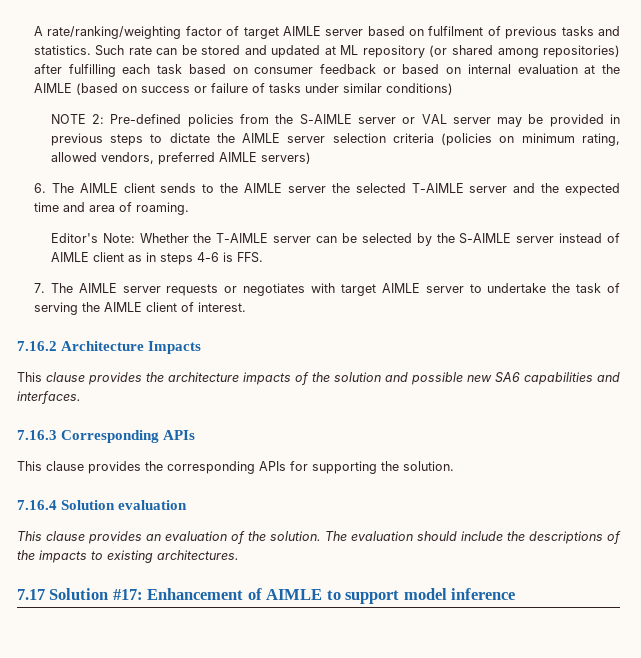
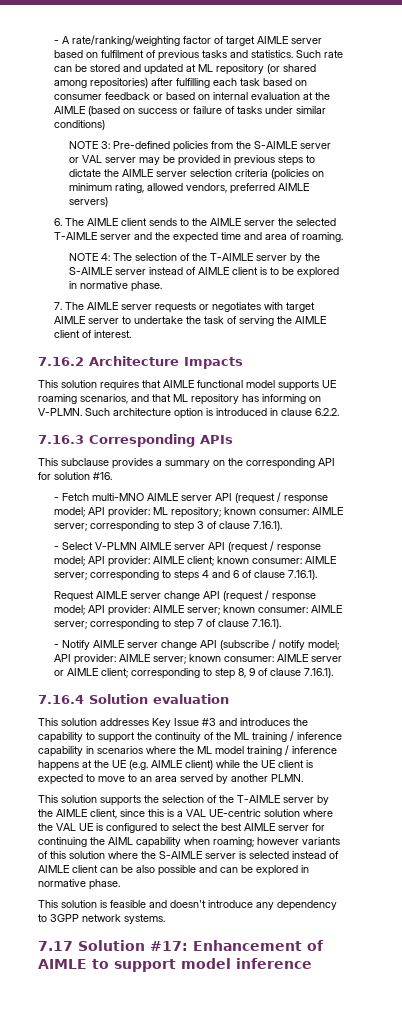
(33, 31) none -> [53,40,59,44] -
[92,114,105,124] 2: -> [101,141,111,149] 3:
[50,233,412,243] Editor's Note: Whether the T-AIMLE server can be selected -> [69,253,288,261] NOTE 4: The selection of the T-AIMLE server
[127,252,263,265] as in steps 4-6 is FFS. -> [260,267,340,278] [69,281,163,292] is to be explored in normative phase.
[46,372,620,385] [17,391,81,404] [17,430,196,443] [17,461,454,474] [17,500,188,510] [17,531,621,544] [17,550,239,563] clause provides the architecture impacts of the solution and possible new SA6 capabilities and interfaces. // 7.16.3 Corresponding APIs // This clause provides the corresponding APIs for supporting the solution. // 7.16.4 Solution evaluation // This clause provides an evaluation of the solution. The evaluation should include the descriptions of the impacts to existing architectures. -> [61,380,336,391] [38,394,321,405] [38,408,339,419] [38,434,233,447] [38,458,335,469] [38,472,112,480] [53,492,328,504] [53,507,343,518] [53,521,282,532] [53,541,321,553] [53,556,336,567] [53,570,317,581] [53,590,316,602] [53,605,342,616] [53,619,281,630] [53,639,339,650] [53,654,342,665] [53,668,333,679] [38,694,229,704] [38,718,308,728] [38,731,342,743] [38,745,337,757] [38,760,313,771] [38,774,303,785] [38,795,329,806] [38,809,333,819] [38,823,325,833] [38,837,340,848] [38,851,339,859] [38,865,309,876] [38,879,120,890] [38,900,337,911] [38,914,165,924] solution requires that AIMLE functional model supports UE roaming scenarios, and that ML repository has informing on V-PLMN. Such architecture option is introduced in clause 6.2.2. // 7.16.3 Corresponding APIs // This subclause provides a summary on the corresponding API for solution #16. // - Fetch multi-MNO AIMLE server API (request / response model; API provider: ML repository; known consumer: AIMLE server; corresponding to step 3 of clause 7.16.1). // - Select V-PLMN AIMLE server API (request / response model; API provider: AIMLE client; known consumer: AIMLE server; corresponding to steps 4 and 6 of clause 7.16.1). // Request AIMLE server change API (request / response model; API provider: AIMLE server; known consumer: AIMLE server; corresponding to step 7 of clause 7.16.1). // - Notify AIMLE server change API (subscribe / notify model; API provider: AIMLE server; known consumer: AIMLE server or AIMLE client; corresponding to step 8, 9 of clause 7.16.1). // 7.16.4 Solution evaluation // This solution addresses Key Issue #3 and introduces the capability to support the continuity of the ML training / inference capability in scenarios where the ML model training / inference happens at the UE (e.g. AIMLE client) while the UE client is expected to move to an area served by another PLMN. // This solution supports the selection of the T-AIMLE server by the AIMLE client, since this is a VAL UE-centric solution where the VAL UE is configured to select the best AIMLE server for continuing the AIML capability when roaming; however variants of this solution where the S-AIMLE server is selected instead of AIMLE client can be also possible and can be explored in normative phase. // This solution is feasible and doesn't introduce any dependency to 3GPP network systems.

